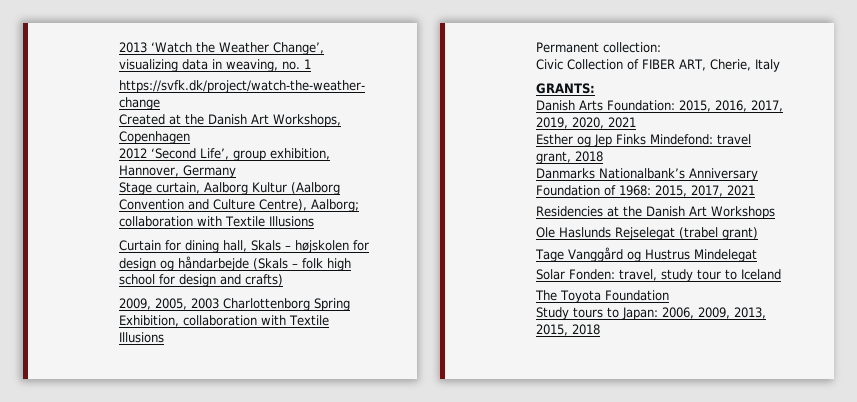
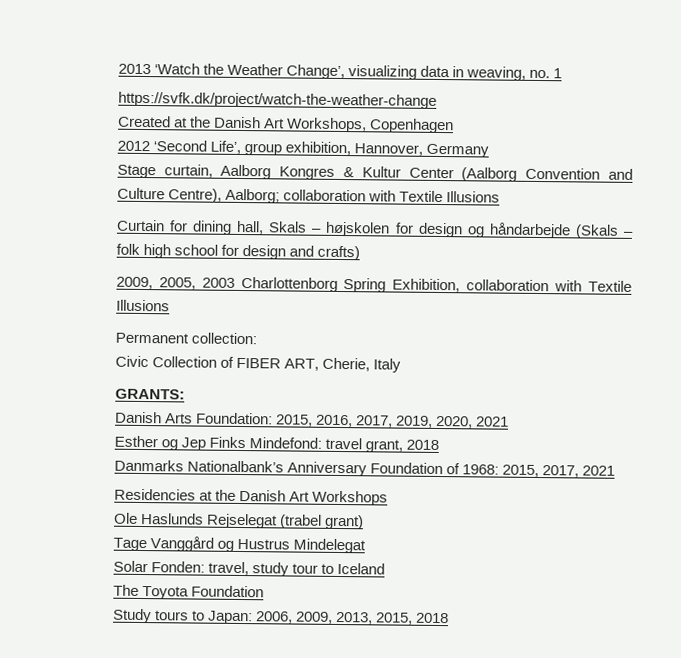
[252,182,288,193] Kultur -> [279,166,454,180] Kongres & Kultur Center

